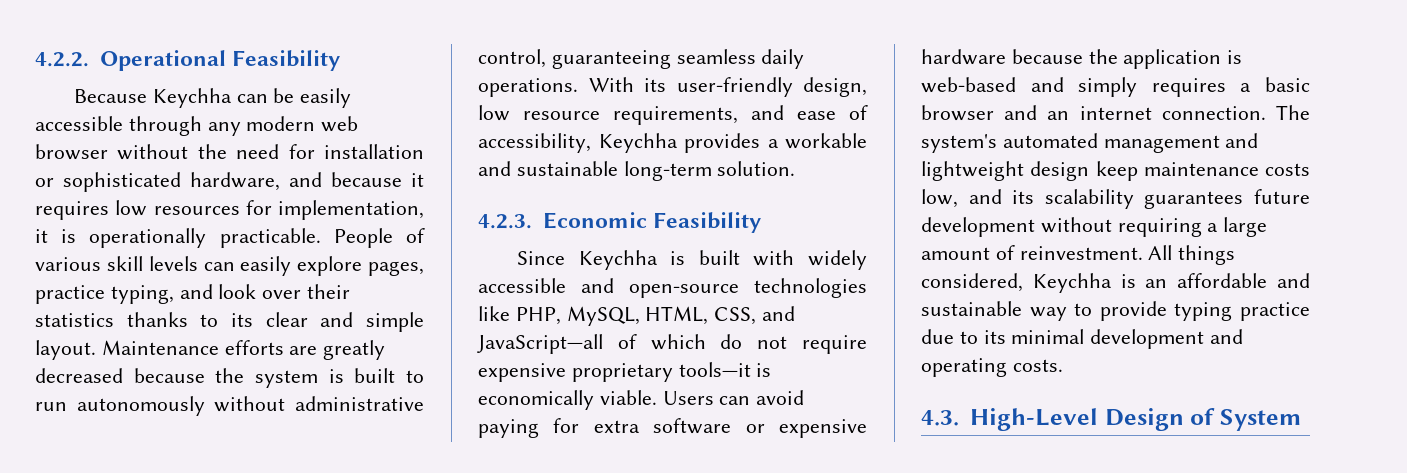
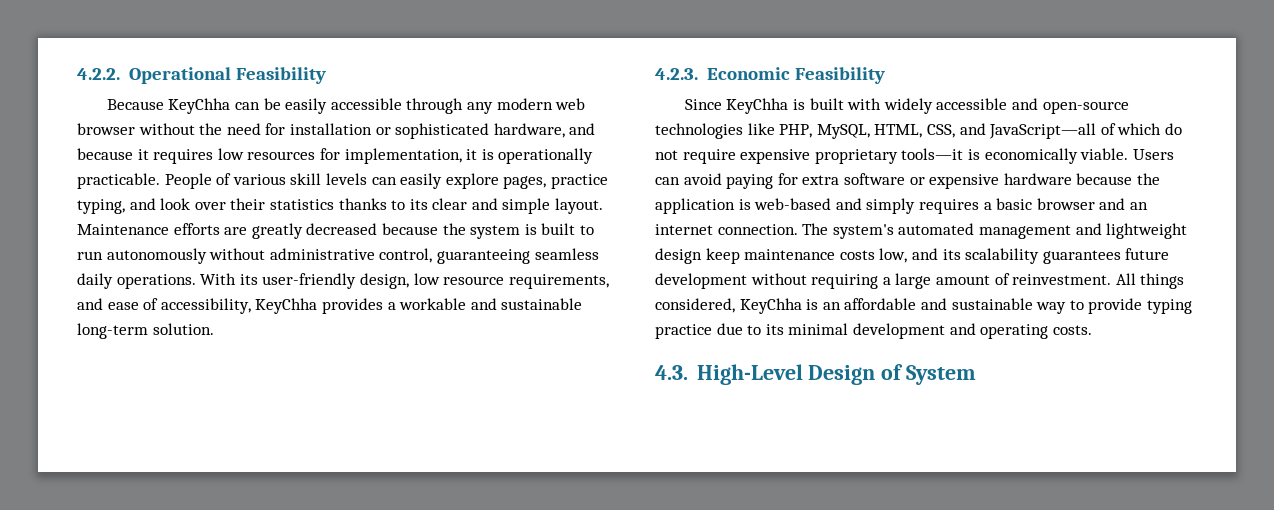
[152,88,232,108] Keychha -> [168,98,231,114] KeyChha
[598,133,678,153] Keychha -> [255,298,318,314] KeyChha
[578,250,658,270] Keychha -> [726,98,789,114] KeyChha
[1032,273,1112,293] Keychha -> [739,298,802,314] KeyChha

